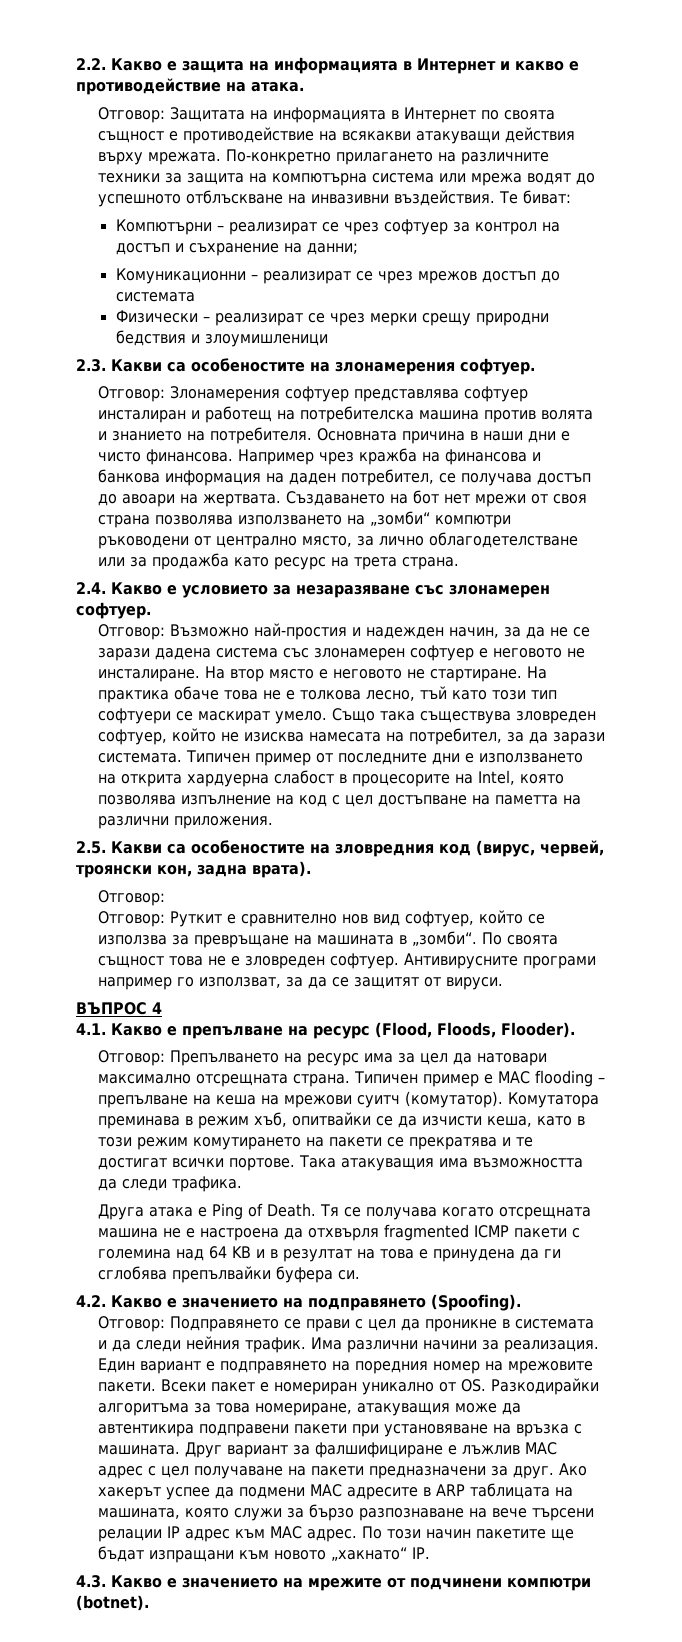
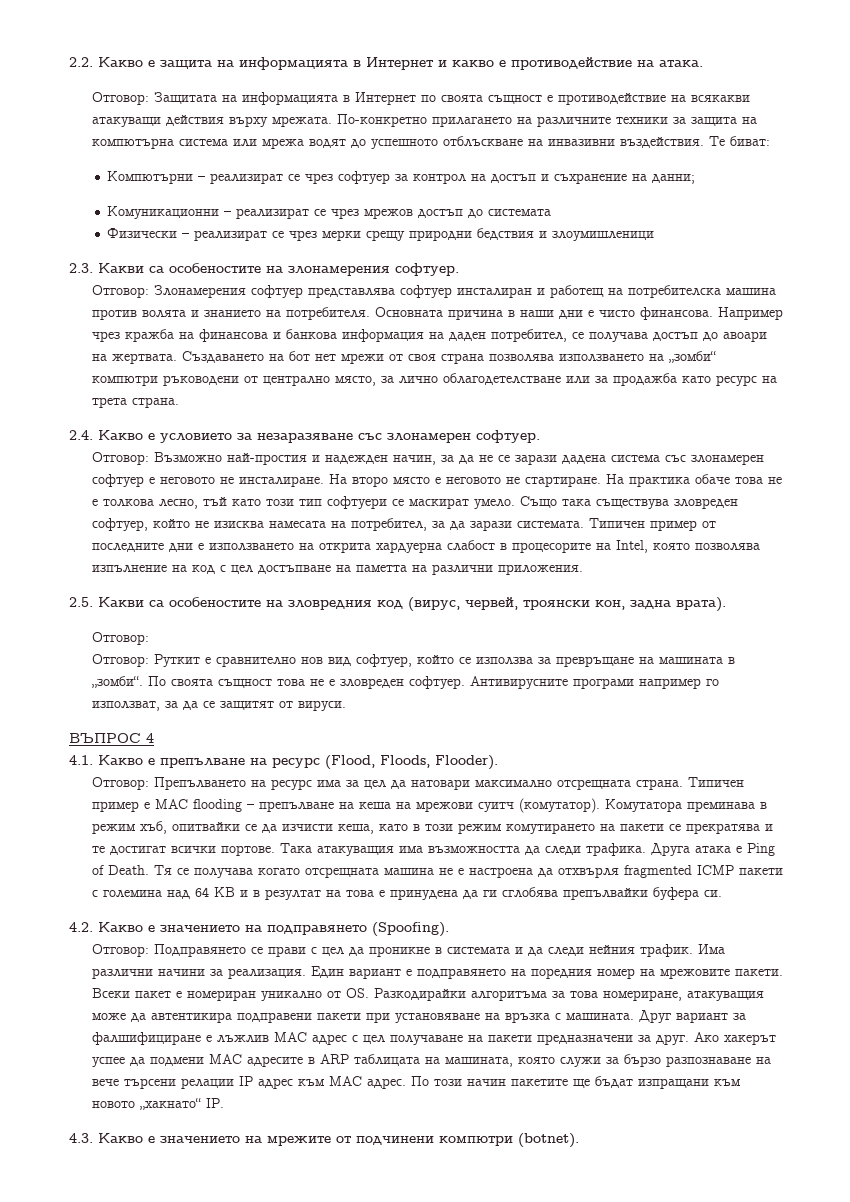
[230,669,265,682] втор -> [351,476,388,487] вторo
(243, 1184) // -> (646, 849) none

